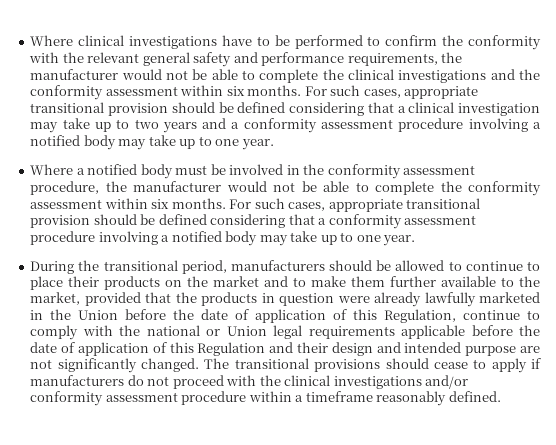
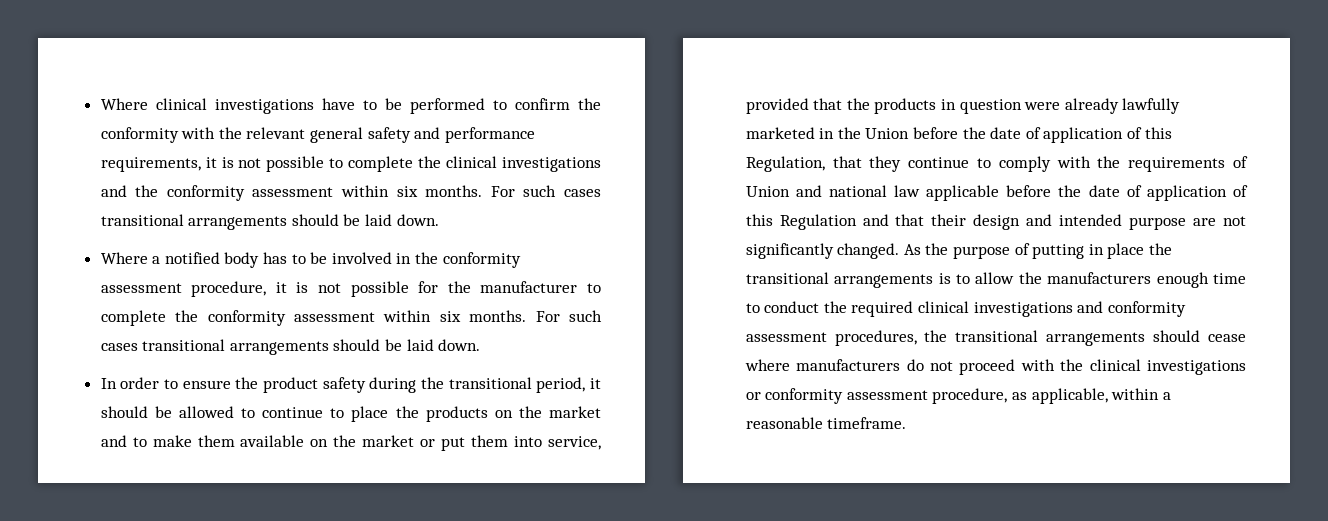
[441,52,463,63] [30,69,238,80] the manufacturer would not be able -> [205,156,325,172] it is not possible
[363,86,479,99] [30,102,540,116] [30,118,541,133] [30,135,274,150] cases, appropriate transitional provision should be defined considering that a clinical investigation may take up to two years and a conformity assessment procedure involving a notified body may take up to one year. -> [564,189,602,197] [100,214,439,230] cases transitional arrangements should be laid down.
[175,165,208,175] must -> [263,252,306,264] has to
[105,181,350,192] the manufacturer would not be able -> [275,281,578,297] it is not possible for the manufacturer
[288,198,481,212] [30,214,477,229] [30,231,416,246] [30,261,75,274] cases, appropriate transitional provision should be defined considering that a conformity assessment procedure involving a notified body may take up to one year. // During -> [100,339,481,355] [100,377,417,393] cases transitional arrangements should be laid down. // In order to ensure the product safety during
[230,260,325,271] manufacturers -> [590,378,601,389] it
[68,276,100,287] their -> [395,406,419,418] the
[390,276,540,287] [30,292,81,305] further available to the market, -> [240,435,601,451] available on the market or put them into service,
(457, 316) none -> [832,156,902,172] that they
[146,325,395,339] national or Union legal requirements -> [1128,156,1248,172] [745,185,921,197] requirements of Union and national law
(294, 347) none -> [895,214,925,226] that
[204,358,541,373] The transitional provisions should cease to apply if -> [903,243,1173,259] [745,272,1246,288] [745,301,1186,317] [745,330,1246,346] [744,359,790,371] As the purpose of putting in place the transitional arrangements is to allow the manufacturers enough time to conduct the required clinical investigations and conformity assessment procedures, the transitional arrangements should cease where
[425,375,469,389] [30,391,501,406] and/or conformity assessment procedure within a timeframe reasonably defined. -> [745,388,1171,404] [745,417,907,429] or conformity assessment procedure, as applicable, within a reasonable timeframe.

